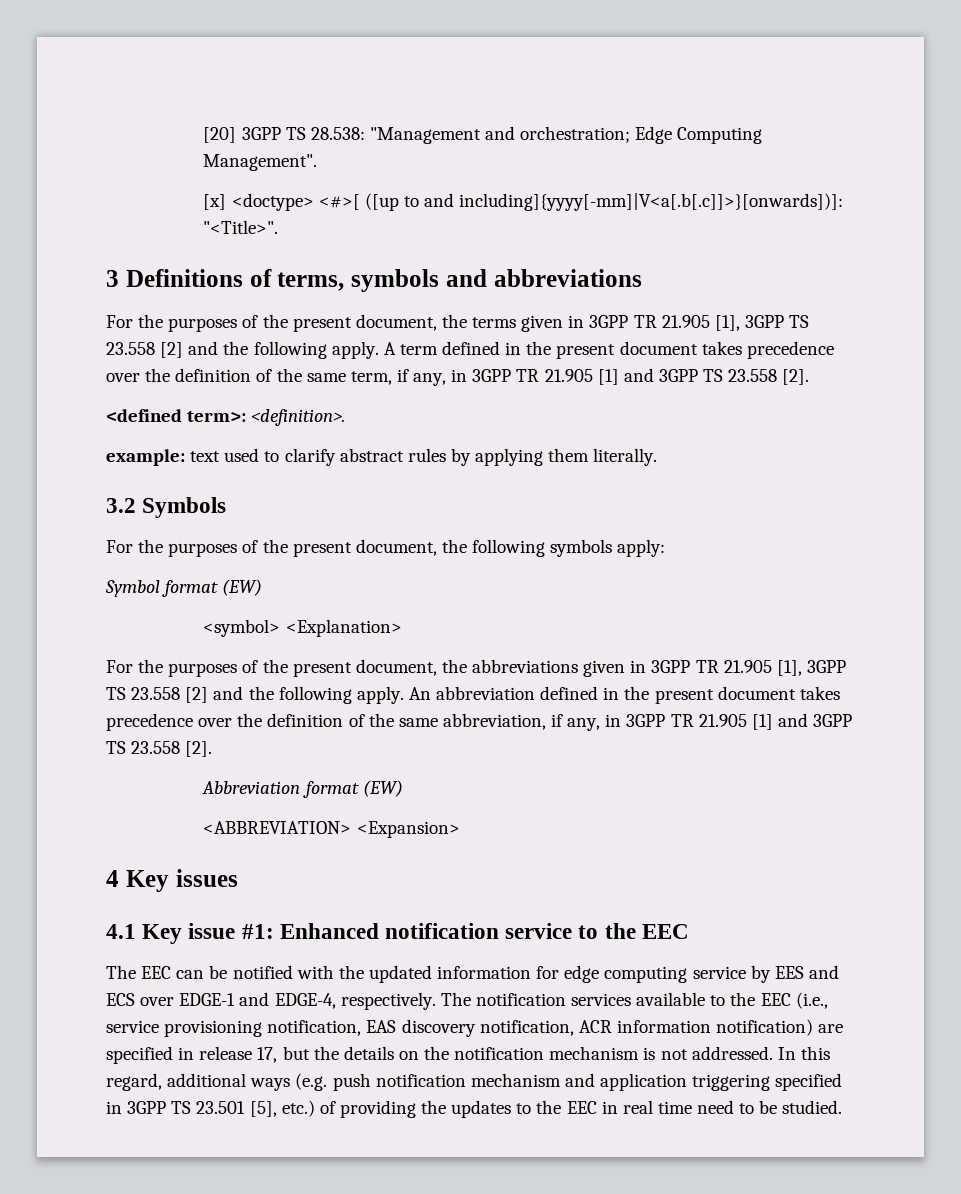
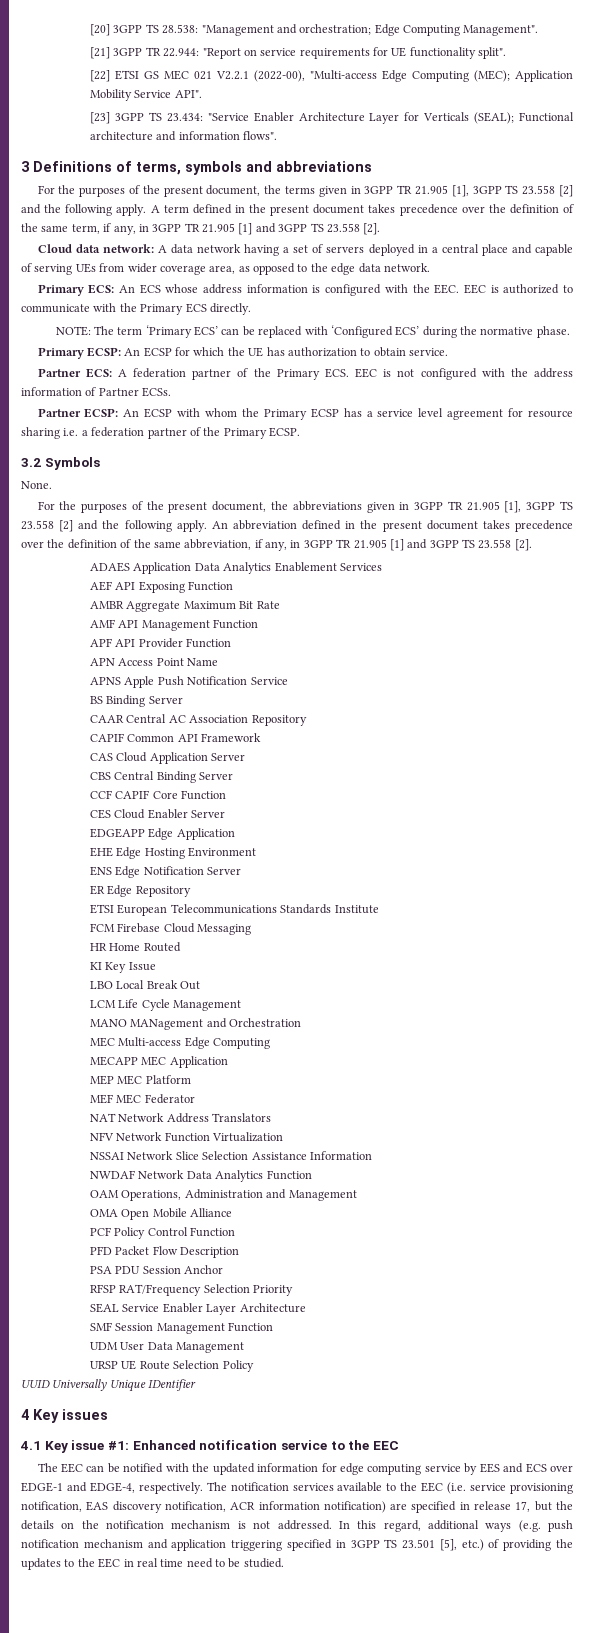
[203,193,844,211] [203,220,279,234] [x] <doctype> <#>[ ([up to and including]{yyyy[-mm]|V<a[.b[.c]]>}[onwards])]: "<Title>". -> [90,47,507,59] [90,70,573,82] [90,89,202,101] [90,112,574,124] [90,131,278,141] [21] 3GPP TR 22.944: "Report on service requirements for UE functionality split". // [22] ETSI GS MEC 021 V2.2.1 (2022-00), "Multi-access Edge Computing (MEC); Application Mobility Service API". // [23] 3GPP TS 23.434: "Service Enabler Architecture Layer for Verticals (SEAL); Functional architecture and information flows".
[106,409,346,426] [106,448,658,466] [106,497,227,518] [106,539,666,557] [105,579,263,597] [203,619,402,637] <defined term>: <definition>. // example: text used to clarify abstract rules by applying them literally. // 3.2 Symbols // For the purposes of the present document, the following symbols apply: // Symbol format (EW) // <symbol> <Explanation> -> [37,244,574,256] [21,263,430,275] [37,284,574,296] [21,303,251,315] [55,325,570,338] [37,347,449,359] [37,368,573,380] [21,387,172,397] [37,408,573,420] [21,427,300,439] [21,457,100,470] [21,481,52,489] Cloud data network: A data network having a set of servers deployed in a central place and capable of serving UEs from wider coverage area, as opposed to the edge data network. // Primary ECS: An ECS whose address information is configured with the EEC. EEC is authorized to communicate with the Primary ECS directly. // NOTE: The term ‘Primary ECS’ can be replaced with ‘Configured ECS’ during the normative phase. // Primary ECSP: An ECSP for which the UE has authorization to obtain service. // Partner ECS: A federation partner of the Primary ECS. EEC is not configured with the address information of Partner ECSs. // Partner ECSP: An ECSP with whom the Primary ECSP has a service level agreement for resource sharing i.e. a federation partner of the Primary ECSP. // 3.2 Symbols // None.
[202,780,403,798] [203,821,460,838] Abbreviation format (EW) // <ABBREVIATION> <Expansion> -> [90,562,382,574] [90,581,234,593] [90,601,280,612] [90,619,259,631] [90,638,232,648] [90,658,219,666] [90,676,288,688] [90,695,183,707] [90,714,307,726] [90,733,262,742] [90,752,246,764] [90,771,234,783] [90,790,227,800] [90,809,226,819] [90,828,235,840] [90,847,257,859] [90,866,242,878] [90,885,191,897] [90,904,379,916] [90,923,252,935] [90,942,181,952] [90,962,156,973] [90,980,201,990] [90,999,242,1011] [90,1018,302,1030] [90,1037,271,1049] [90,1056,228,1068] [90,1075,191,1085] [90,1094,195,1104] [90,1113,272,1123] [90,1132,284,1142] [90,1151,372,1160] [90,1170,312,1182] [90,1189,357,1201] [90,1208,233,1220] [90,1227,236,1239] [90,1246,240,1258] [90,1265,224,1274] [90,1284,294,1296] [90,1303,306,1315] [90,1322,274,1334] [90,1342,245,1353] [90,1360,254,1372] [21,1379,197,1392] ADAES Application Data Analytics Enablement Services // AEF API Exposing Function // AMBR Aggregate Maximum Bit Rate // AMF API Management Function // APF API Provider Function // APN Access Point Name // APNS Apple Push Notification Service // BS Binding Server // CAAR Central AC Association Repository // CAPIF Common API Framework // CAS Cloud Application Server // CBS Central Binding Server // CCF CAPIF Core Function // CES Cloud Enabler Server // EDGEAPP Edge Application // EHE Edge Hosting Environment // ENS Edge Notification Server // ER Edge Repository // ETSI European Telecommunications Standards Institute // FCM Firebase Cloud Messaging // HR Home Routed // KI Key Issue // LBO Local Break Out // LCM Life Cycle Management // MANO MANagement and Orchestration // MEC Multi-access Edge Computing // MECAPP MEC Application // MEP MEC Platform // MEF MEC Federator // NAT Network Address Translators // NFV Network Function Virtualization // NSSAI Network Slice Selection Assistance Information // NWDAF Network Data Analytics Function // OAM Operations, Administration and Management // OMA Open Mobile Alliance // PCF Policy Control Function // PFD Packet Flow Description // PSA PDU Session Anchor // RFSP RAT/Frequency Selection Priority // SEAL Service Enabler Layer Architecture // SMF Session Management Function // UDM User Data Management // URSP UE Route Selection Policy // UUID Universally Unique IDentifier
[795,992,828,1009] (i.e., -> [447,1482,467,1494] (i.e.

